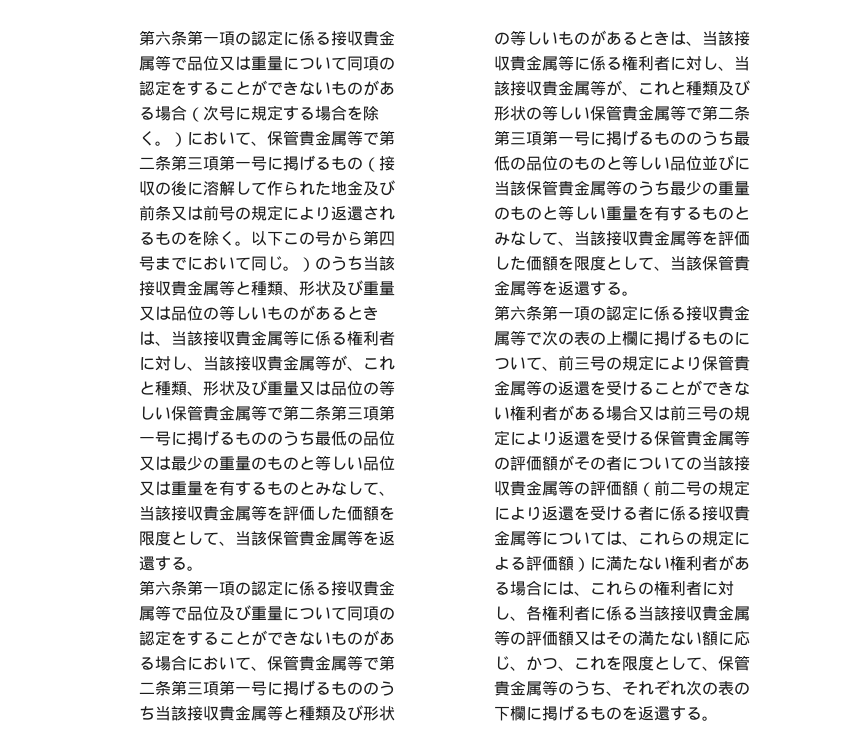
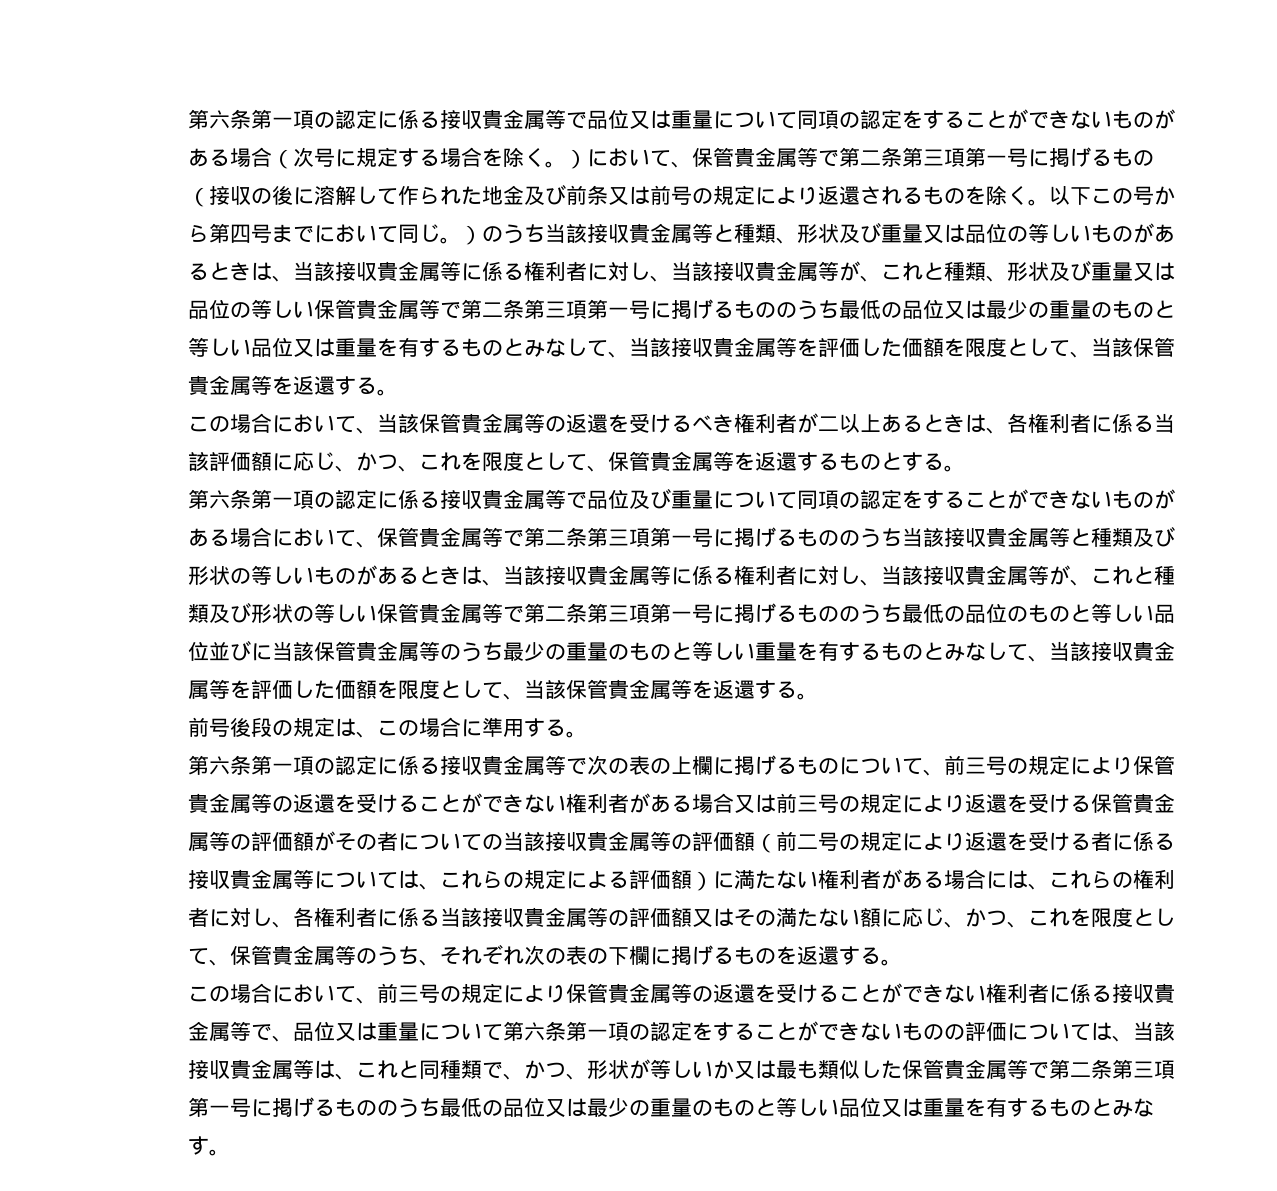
(203, 568) none -> [187,413,1175,434] [187,451,965,472] // この場合において、当該保管貴金属等の返還を受けるべき権利者が二以上あるときは、各権利者に係る当該評価額に応じ、かつ、これを限度として、保管貴金属等を返還するものとする。
(638, 293) none -> [187,717,587,738] // 前号後段の規定は、この場合に準用する。
(718, 718) none -> [187,983,1175,1004] [187,1021,1175,1042] [187,1059,1175,1080] [187,1097,1154,1118] [187,1136,230,1156] // この場合において、前三号の規定により保管貴金属等の返還を受けることができない権利者に係る接収貴金属等で、品位又は重量について第六条第一項の認定をすることができないものの評価については、当該接収貴金属等は、これと同種類で、かつ、形状が等しいか又は最も類似した保管貴金属等で第二条第三項第一号に掲げるもののうち最低の品位又は最少の重量のものと等しい品位又は重量を有するものとみなす。

